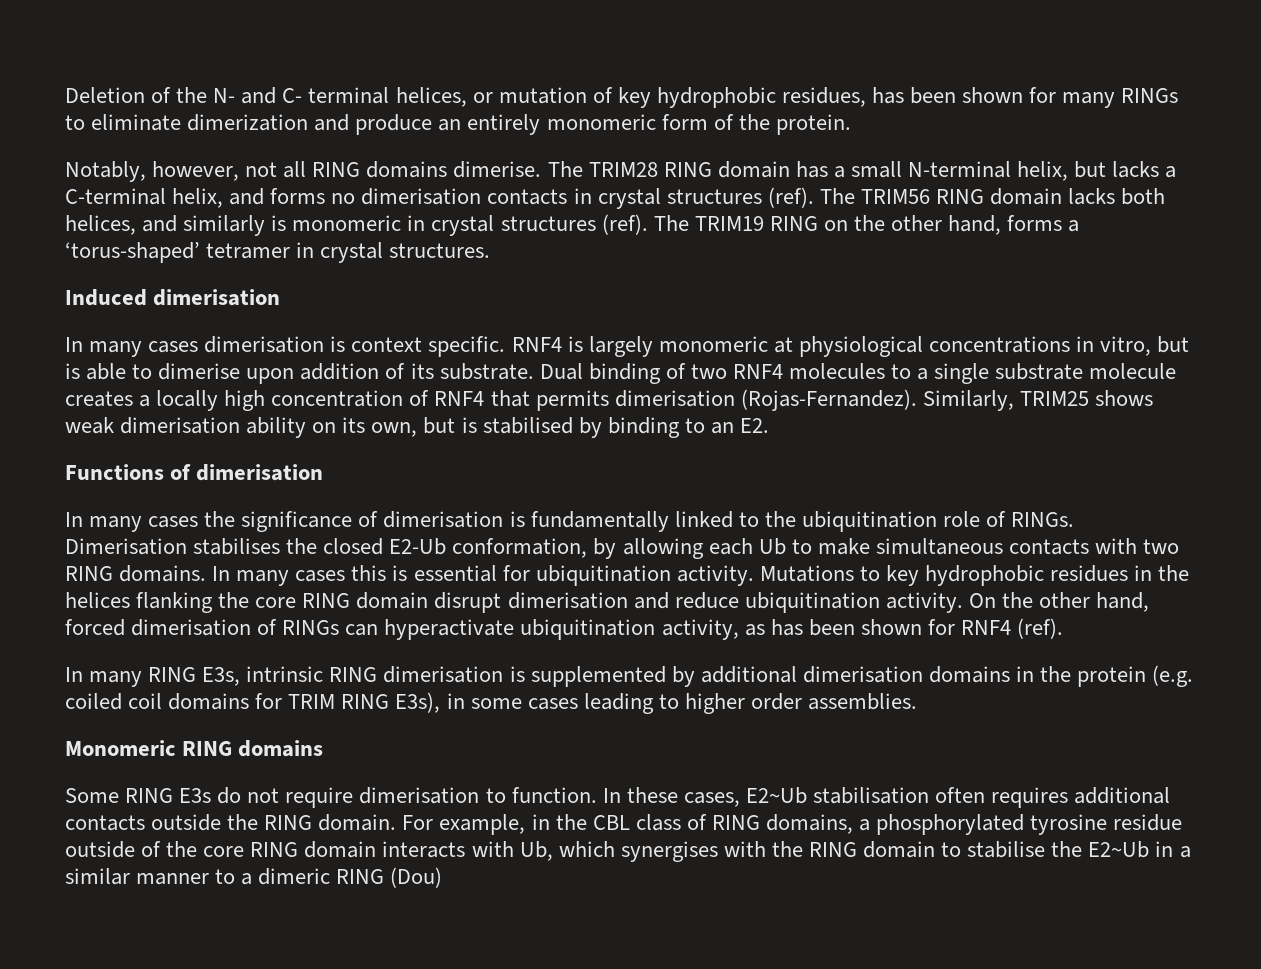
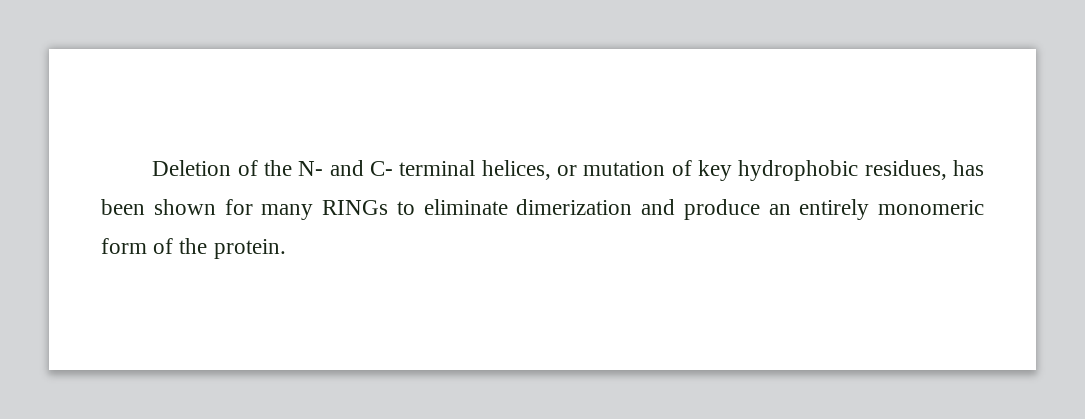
[65,161,1177,182] [65,187,1166,209] [65,214,1080,236] [65,242,491,263] [65,289,281,306] [65,336,1190,357] [65,363,1177,384] [65,389,1153,411] [65,417,769,438] [65,464,324,481] [65,511,1075,532] [65,538,1180,559] [65,565,1190,586] [65,592,1150,613] [65,618,1064,640] [65,665,1194,687] [65,692,918,714] [65,740,324,757] [65,787,1171,808] [65,814,1183,835] [65,841,1191,862] [65,867,443,888] // Notably, however, not all RING domains dimerise. The TRIM28 RING domain has a small N-terminal helix, but lacks a C-terminal helix, and forms no dimerisation contacts in crystal structures (ref). The TRIM56 RING domain lacks both helices, and similarly is monomeric in crystal structures (ref). The TRIM19 RING on the other hand, forms a ‘torus-shaped’ tetramer in crystal structures. // Induced dimerisation // In many cases dimerisation is context specific. RNF4 is largely monomeric at physiological concentrations in vitro, but is able to dimerise upon addition of its substrate. Dual binding of two RNF4 molecules to a single substrate molecule creates a locally high concentration of RNF4 that permits dimerisation (Rojas-Fernandez). Similarly, TRIM25 shows weak dimerisation ability on its own, but is stabilised by binding to an E2. // Functions of dimerisation // In many cases the significance of dimerisation is fundamentally linked to the ubiquitination role of RINGs. Dimerisation stabilises the closed E2-Ub conformation, by allowing each Ub to make simultaneous contacts with two RING domains. In many cases this is essential for ubiquitination activity. Mutations to key hydrophobic residues in the helices flanking the core RING domain disrupt dimerisation and reduce ubiquitination activity. On the other hand, forced dimerisation of RINGs can hyperactivate ubiquitination activity, as has been shown for RNF4 (ref). // In many RING E3s, intrinsic RING dimerisation is supplemented by additional dimerisation domains in the protein (e.g. coiled coil domains for TRIM RING E3s), in some cases leading to higher order assemblies. // Monomeric RING domains // Some RING E3s do not require dimerisation to function. In these cases, E2~Ub stabilisation often requires additional contacts outside the RING domain. For example, in the CBL class of RING domains, a phosphorylated tyrosine residue outside of the core RING domain interacts with Ub, which synergises with the RING domain to stabilise the E2~Ub in a similar manner to a dimeric RING (Dou) -> (286, 249) none

